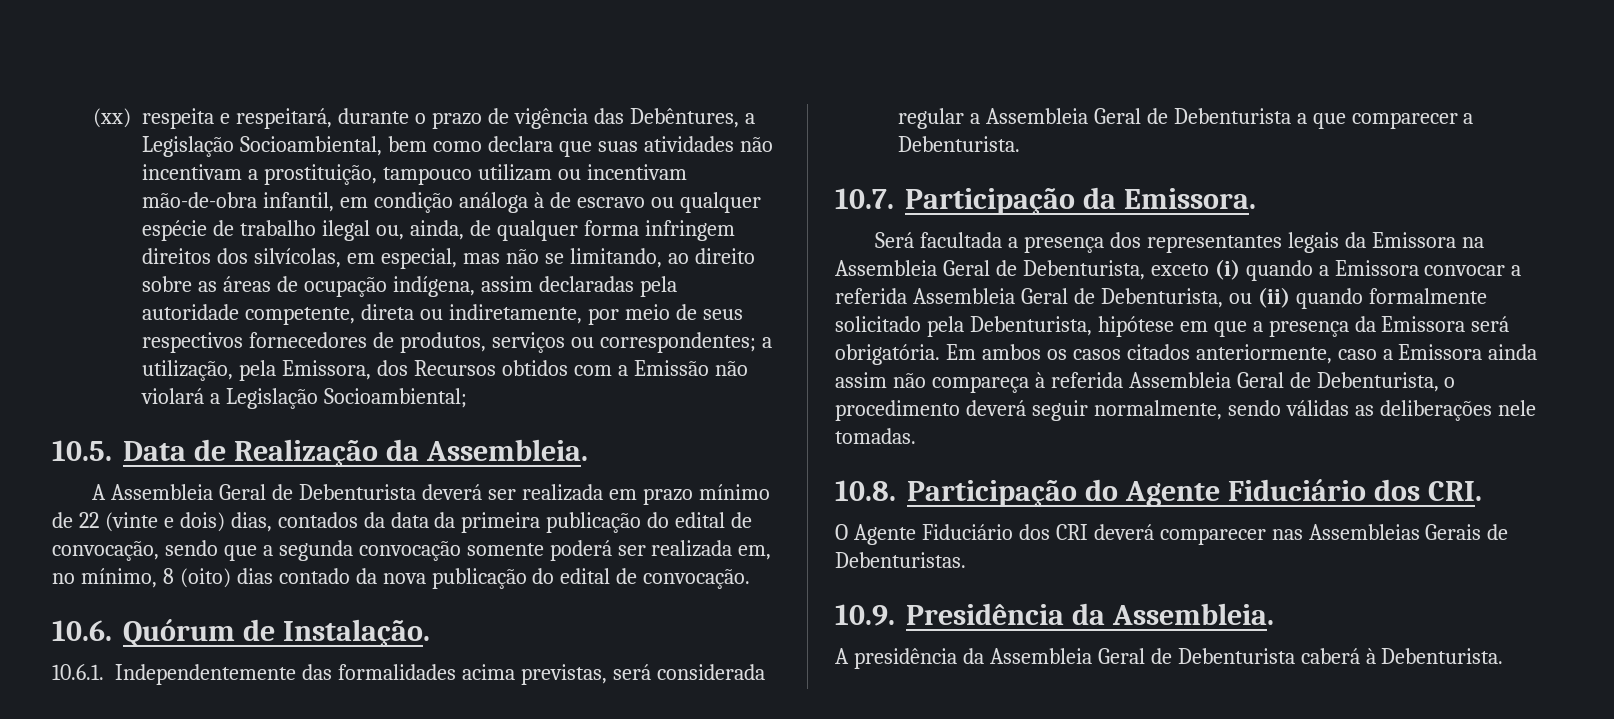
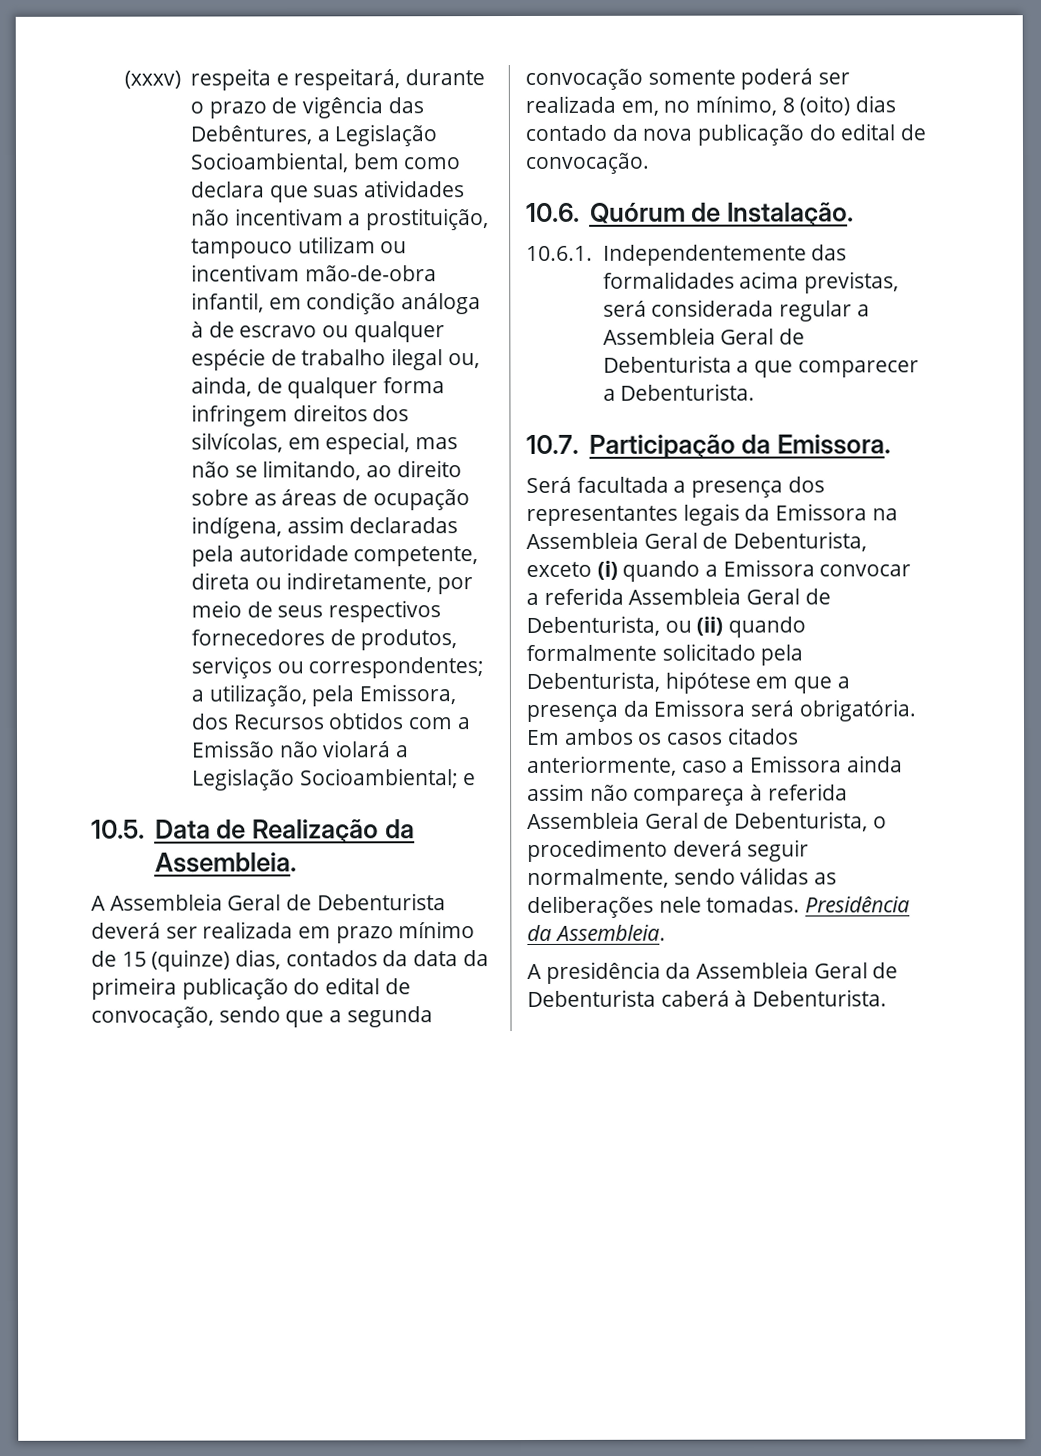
[93,108,132,128] (xx) -> [123,70,181,89] (xxxv)
(467, 398) none -> [463,773,477,786] e
[78,512,225,532] 22 (vinte e dois) -> [121,949,231,972] 15 (quinze)
[835,479,1482,507] [835,524,1509,545] [835,552,966,568] [835,604,895,626] // 10.8. Participação do Agente Fiduciário dos CRI. // O Agente Fiduciário dos CRI deverá comparecer nas Assembleias Gerais de Debenturistas. // 10.9. -> (801, 904) none

